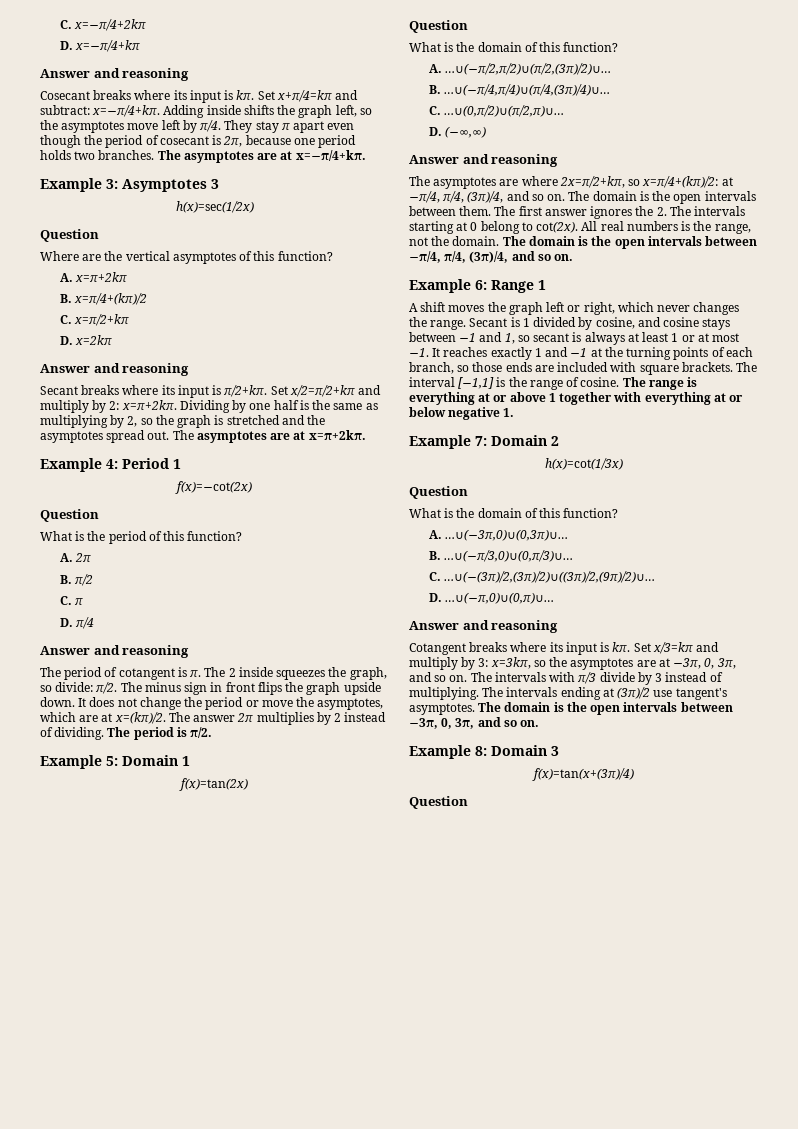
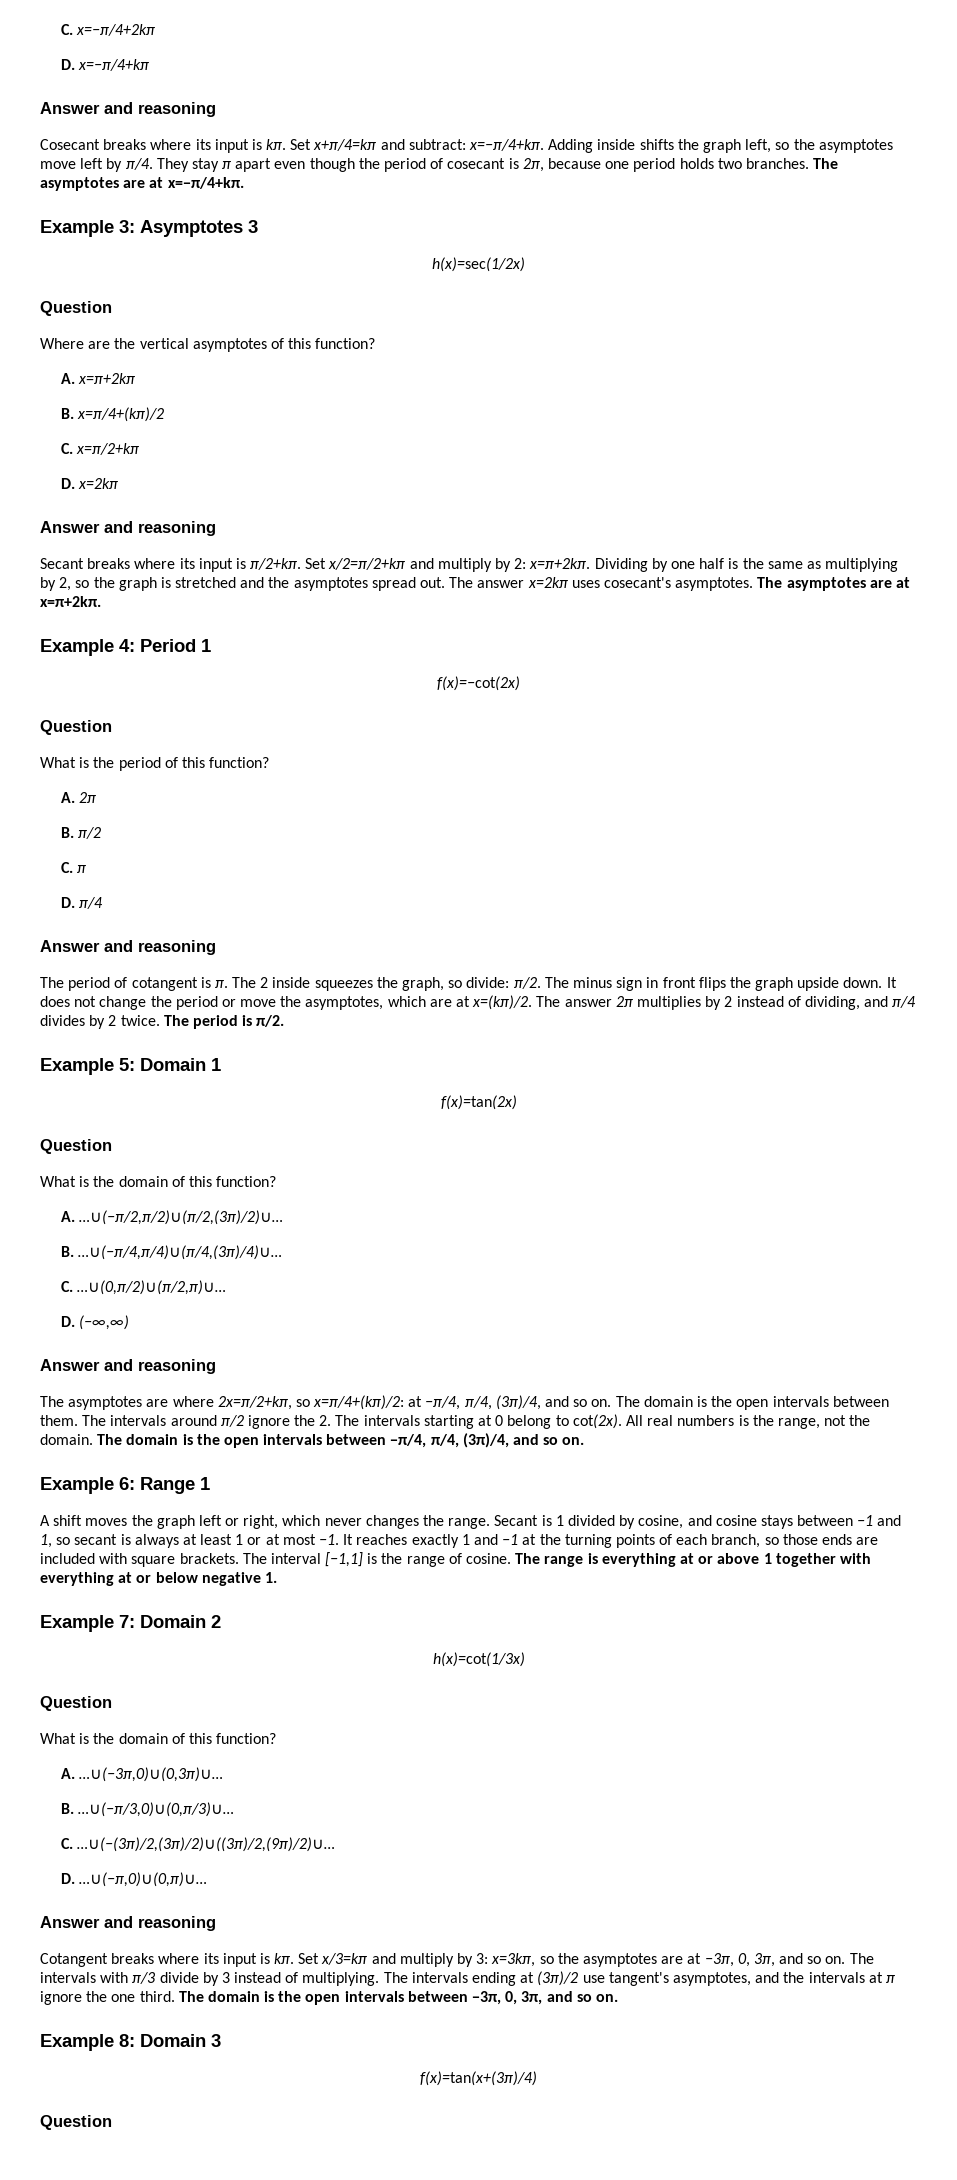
(194, 435) none -> [477,577,783,591] answer x=2kπ uses cosecant's asymptotes. The
[54,727,105,740] dividing. -> [804,996,917,1010] [40,1015,160,1029] dividing, and π/4 divides by 2 twice.
[518,206,633,219] first answer ignores -> [110,1415,290,1429] intervals around π/2 ignore
[409,703,475,715] asymptotes. -> [672,1972,895,1986] [40,1991,175,2005] asymptotes, and the intervals at π ignore the one third.

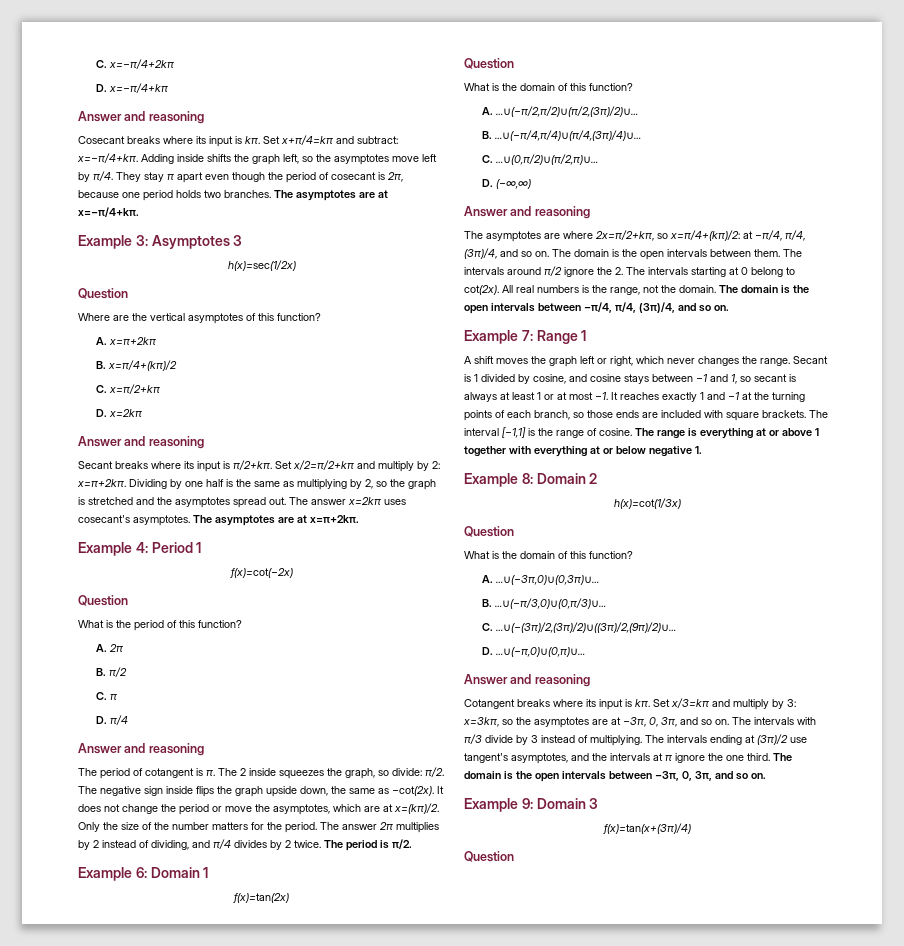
[437,676,520,691] f(x)=−cot(2x) -> [229,568,293,578] f(x)=cot(−2x)
[572,977,883,991] minus sign in front flips the graph upside down. -> [100,786,434,797] negative sign inside flips the graph upside down, the same as −cot(2x).
(533, 1002) none -> [78,822,317,833] Only the size of the number matters for the period.
[119,1058,135,1071] 5: -> [135,867,147,878] 6:
[119,1477,135,1490] 6: -> [521,330,533,341] 7:
[119,1615,135,1628] 7: -> [521,473,533,484] 8:
[119,2034,135,2047] 8: -> [521,798,533,809] 9:

